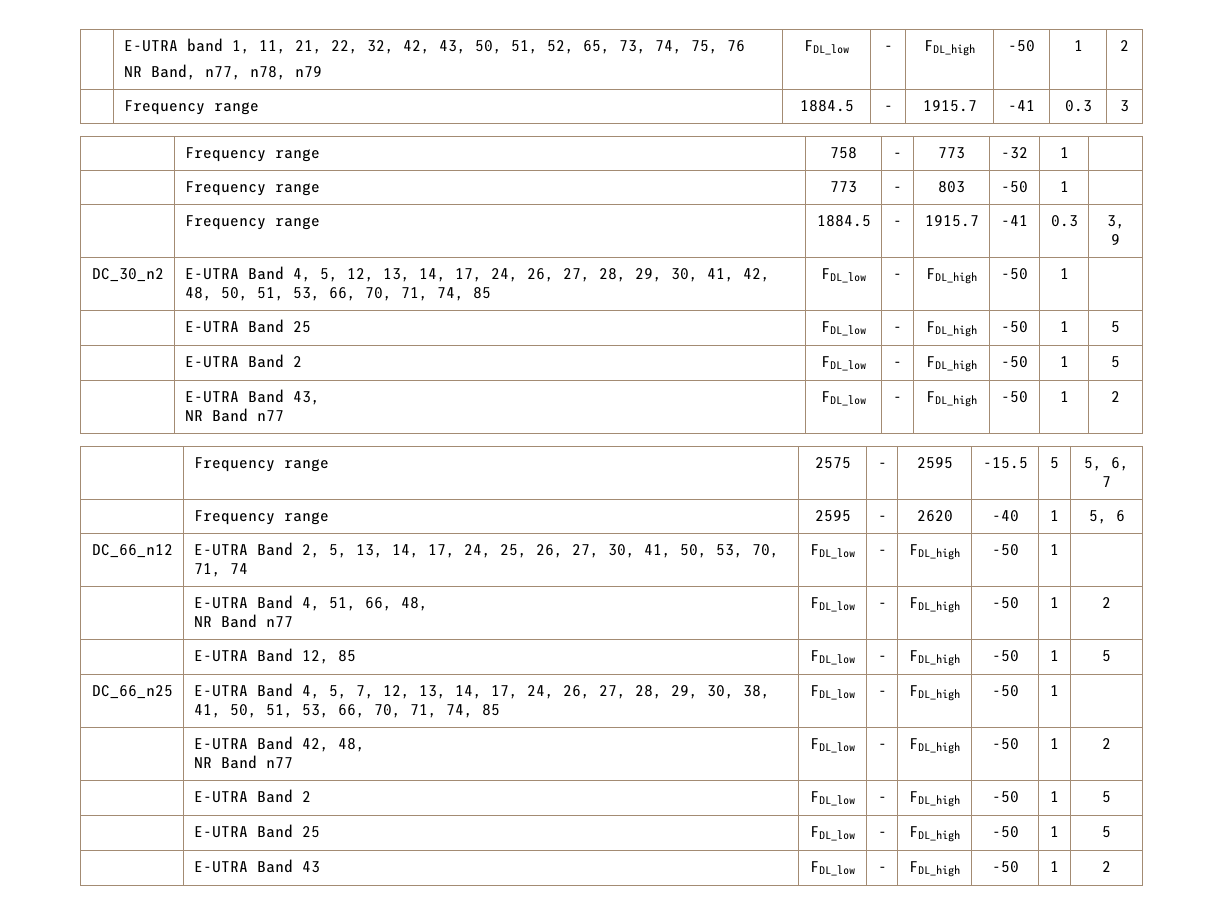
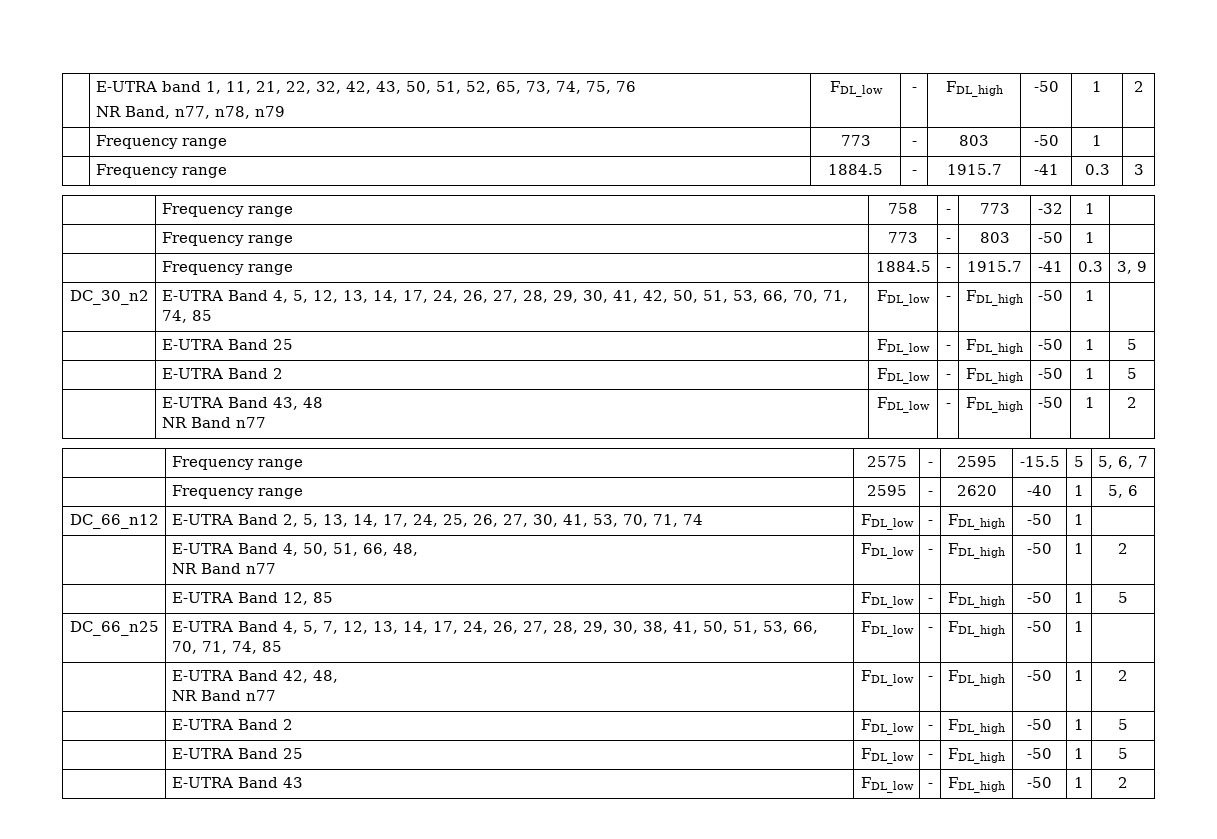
(1129, 45) none -> [95,135,227,149] [840,135,871,146] [911,141,917,146] [959,135,989,146] [1033,135,1059,146] [1092,135,1102,146] // | Frequency range | 773 | - | 803 | -50 | 1 |
[184,287,212,301] 48, -> (668, 296) none
(320, 398) none -> [302,397,323,408] 48
[679,544,707,558] 50, -> (588, 520) none
(320, 604) none -> [302,543,328,556] 50,

